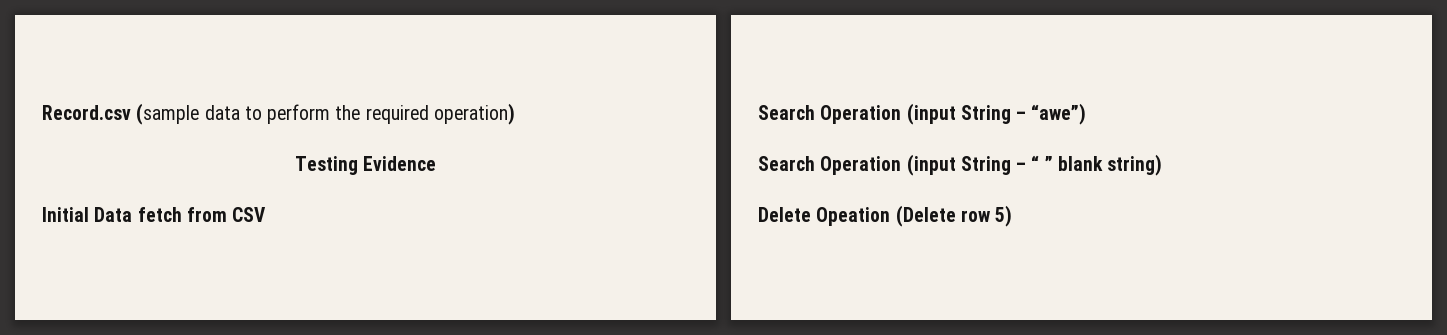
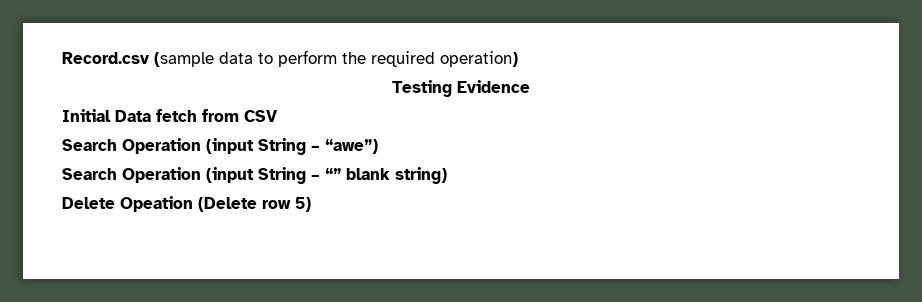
[1031,155,1053,171] “ ” -> [325,168,341,180] “”

